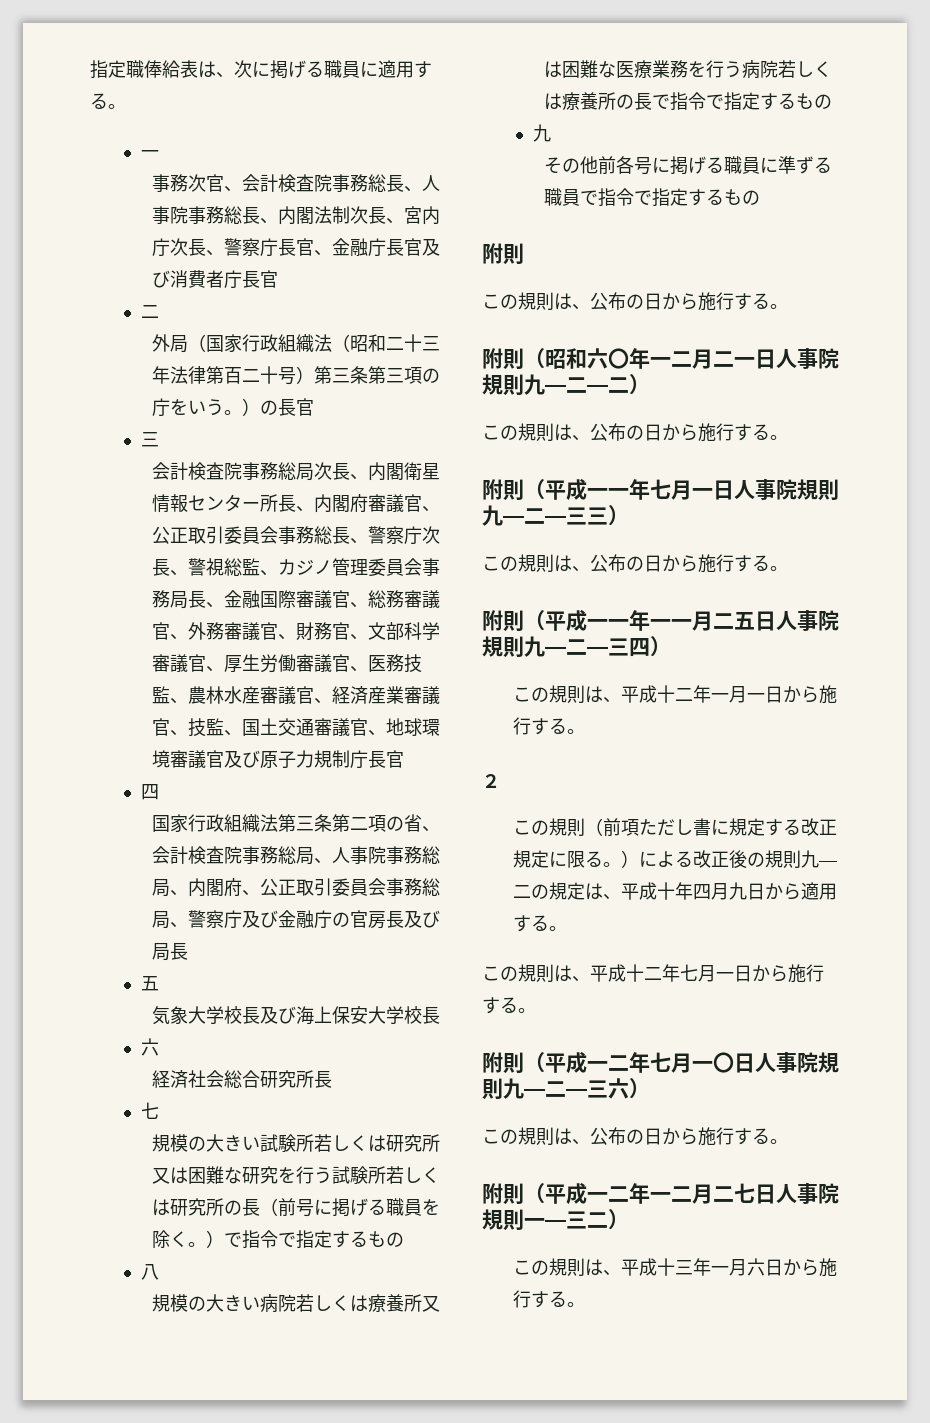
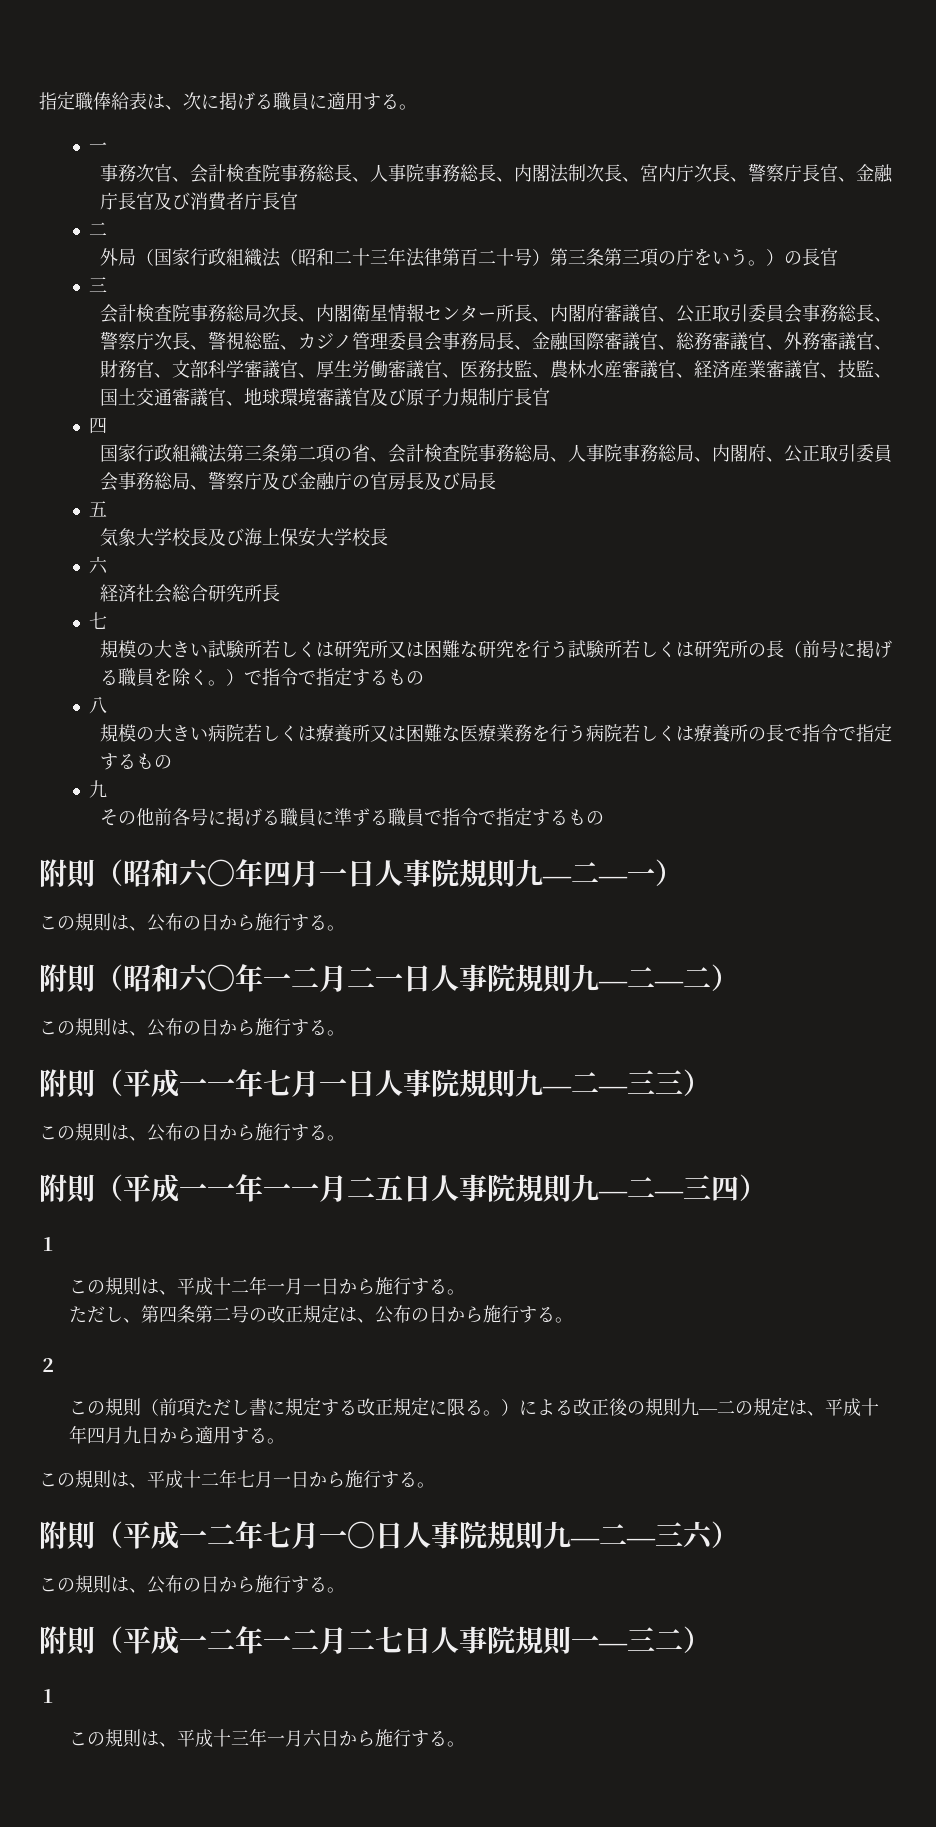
(524, 254) none -> [95,859,683,888] （昭和六〇年四月一日人事院規則九―二―一）
(671, 646) none -> [39,1237,57,1251] // １
(585, 731) none -> [69,1304,574,1324] // ただし、第四条第二号の改正規定は、公布の日から施行する。
(629, 1219) none -> [39,1689,57,1703] // １

